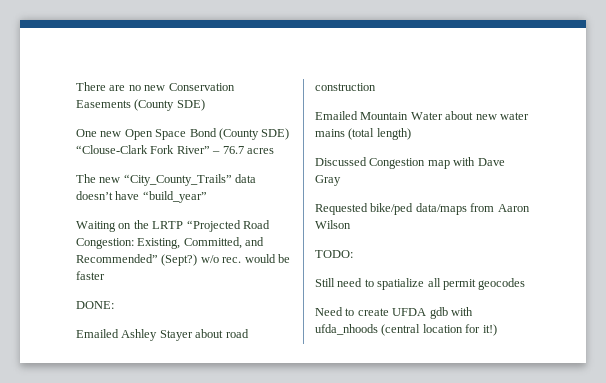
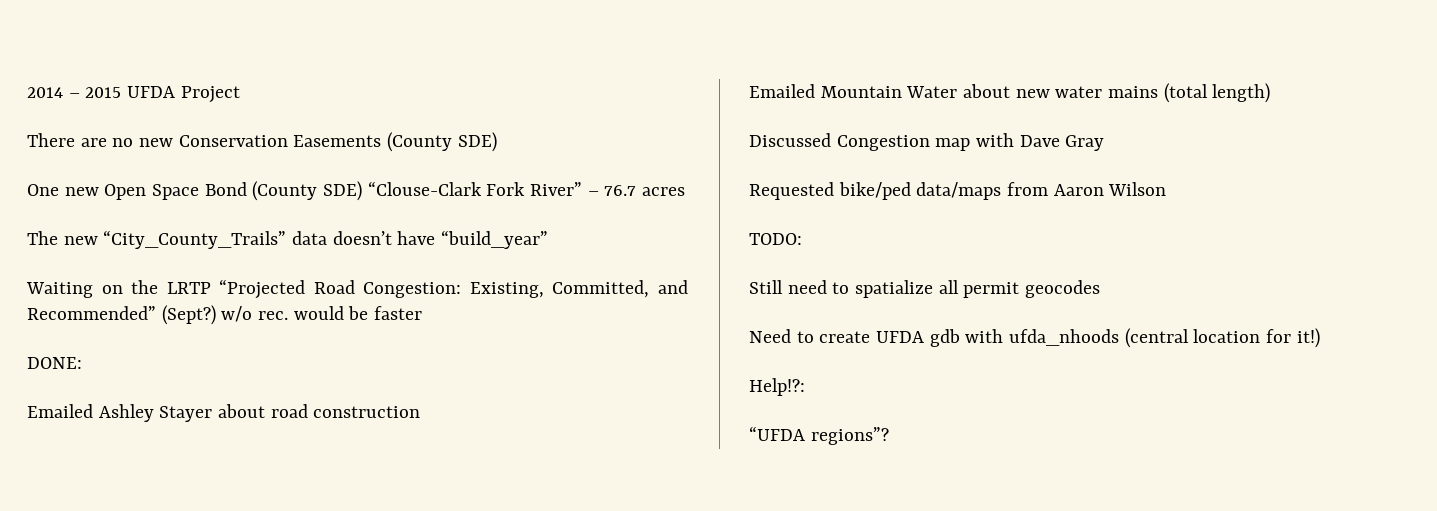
(76, 86) none -> [27,86,240,103] 2014 – 2015 UFDA Project //
(497, 330) none -> [749,378,805,396] [749,426,889,445] // Help!?: // “UFDA regions”?

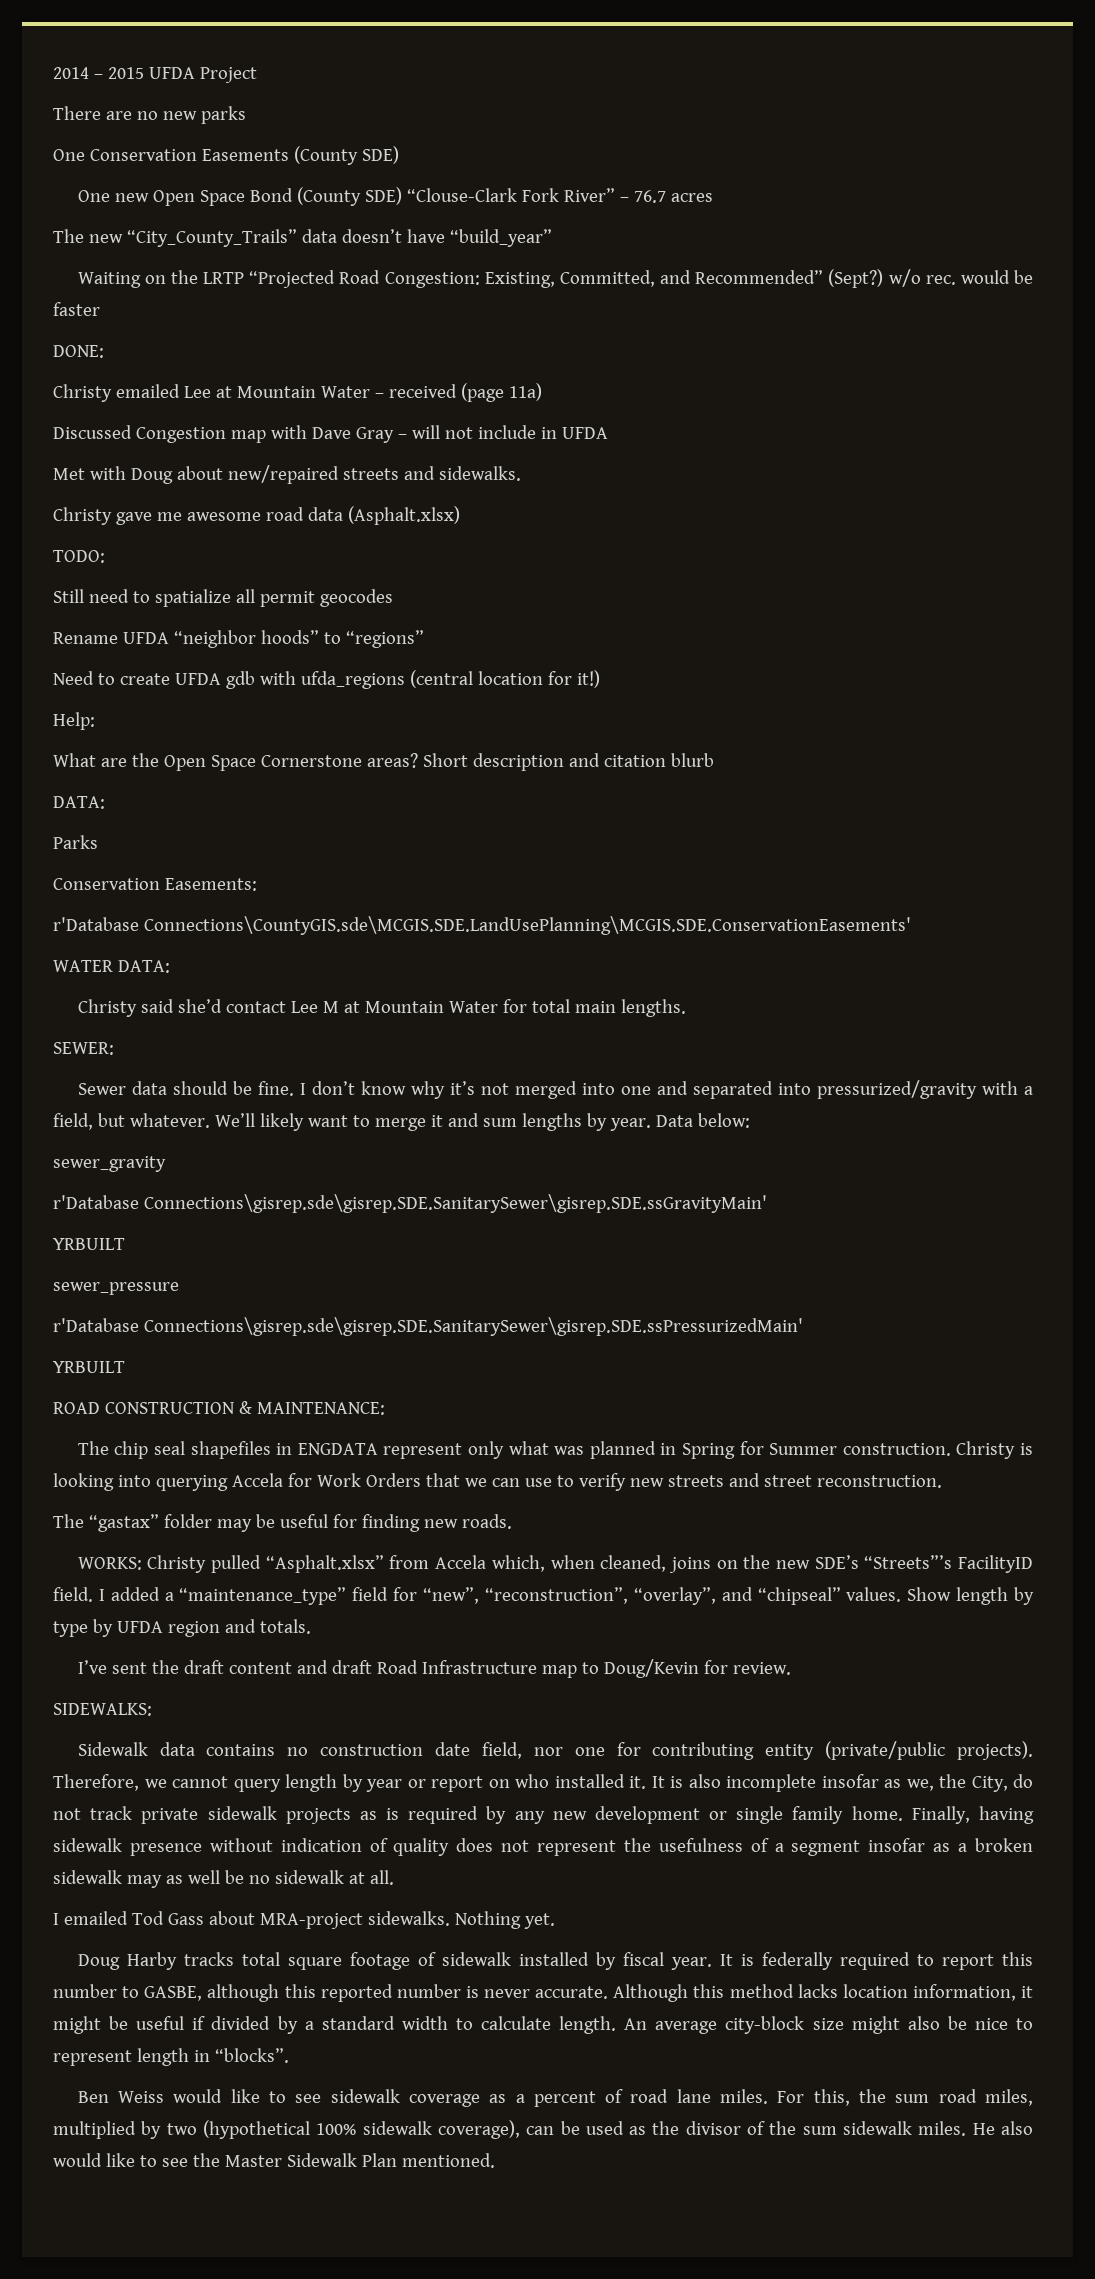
(174, 142) none -> [200,106,246,124] [53,149,85,161] parks // One
[27,404,421,422] [749,83,1271,103] Emailed Ashley Stayer about road construction // Emailed Mountain Water about new water mains (total length) -> [53,383,542,402] Christy emailed Lee at Mountain Water – received (page 11a)
[749,182,1167,200] // Requested bike/ped data/maps from Aaron Wilson -> [397,425,608,439] [53,465,521,484] [53,506,460,525] – will not include in UFDA // Met with Doug about new/repaired streets and sidewalks. // Christy gave me awesome road data (Asphalt.xlsx)
(1101, 289) none -> [53,630,424,648] // Rename UFDA “neighbor hoods” to “regions”
[1009,329,1120,346] ufda_nhoods -> [300,671,405,689] ufda_regions
[749,378,805,396] [749,426,889,445] Help!?: // “UFDA regions”? -> [53,712,95,730] [53,753,714,771] [53,796,105,809] [53,835,98,849] [53,878,257,891] [53,916,911,935] [53,960,170,973] [77,999,686,1017] [53,1042,114,1055] [77,1080,1034,1099] [53,1113,750,1131] [53,1156,166,1172] [53,1194,767,1213] [53,1238,125,1250] [53,1282,179,1295] [53,1317,803,1336] [53,1361,125,1373] [53,1401,385,1415] [77,1441,1034,1459] [53,1473,942,1491] [53,1514,512,1532] [77,1555,1033,1573] [53,1587,1034,1605] [53,1619,311,1637] [77,1659,791,1678] [53,1703,152,1716] [77,1741,1033,1760] [53,1774,1033,1792] [53,1806,1034,1824] [53,1838,1033,1856] [53,1870,394,1888] [53,1911,555,1929] [77,1952,1034,1970] [53,1984,1033,2002] [53,2016,1034,2034] [53,2048,289,2066] [77,2089,1033,2107] [53,2120,1033,2139] [53,2153,495,2168] Help: // What are the Open Space Cornerstone areas? Short description and citation blurb // DATA: // Parks // Conservation Easements: // r'Database Connections\CountyGIS.sde\MCGIS.SDE.LandUsePlanning\MCGIS.SDE.ConservationEasements' // WATER DATA: // Christy said she’d contact Lee M at Mountain Water for total main lengths. // SEWER: // Sewer data should be fine. I don’t know why it’s not merged into one and separated into pressurized/gravity with a field, but whatever. We’ll likely want to merge it and sum lengths by year. Data below: // sewer_gravity // r'Database Connections\gisrep.sde\gisrep.SDE.SanitarySewer\gisrep.SDE.ssGravityMain' // YRBUILT // sewer_pressure // r'Database Connections\gisrep.sde\gisrep.SDE.SanitarySewer\gisrep.SDE.ssPressurizedMain' // YRBUILT // ROAD CONSTRUCTION & MAINTENANCE: // The chip seal shapefiles in ENGDATA represent only what was planned in Spring for Summer construction. Christy is looking into querying Accela for Work Orders that we can use to verify new streets and street reconstruction. // The “gastax” folder may be useful for finding new roads. // WORKS: Christy pulled “Asphalt.xlsx” from Accela which, when cleaned, joins on the new SDE’s “Streets”’s FacilityID field. I added a “maintenance_type” field for “new”, “reconstruction”, “overlay”, and “chipseal” values. Show length by type by UFDA region and totals. // I’ve sent the draft content and draft Road Infrastructure map to Doug/Kevin for review. // SIDEWALKS: // Sidewalk data contains no construction date field, nor one for contributing entity (private/public projects). Therefore, we cannot query length by year or report on who installed it. It is also incomplete insofar as we, the City, do not track private sidewalk projects as is required by any new development or single family home. Finally, having sidewalk presence without indication of quality does not represent the usefulness of a segment insofar as a broken sidewalk may as well be no sidewalk at all. // I emailed Tod Gass about MRA-project sidewalks. Nothing yet. // Doug Harby tracks total square footage of sidewalk installed by fiscal year. It is federally required to report this number to GASBE, although this reported number is never accurate. Although this method lacks location information, it might be useful if divided by a standard width to calculate length. An average city-block size might also be nice to represent length in “blocks”. // Ben Weiss would like to see sidewalk coverage as a percent of road lane miles. For this, the sum road miles, multiplied by two (hypothetical 100% sidewalk coverage), can be used as the divisor of the sum sidewalk miles. He also would like to see the Master Sidewalk Plan mentioned.

